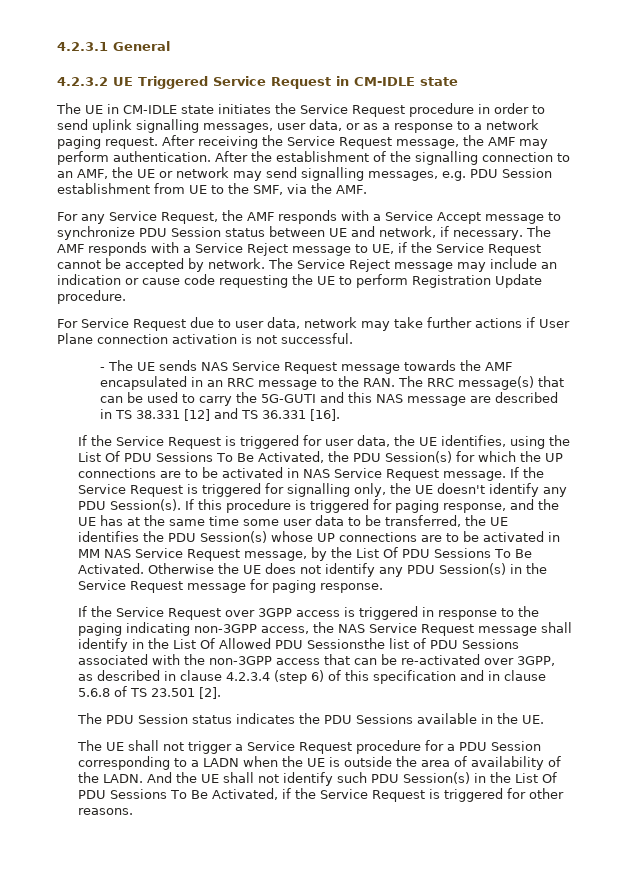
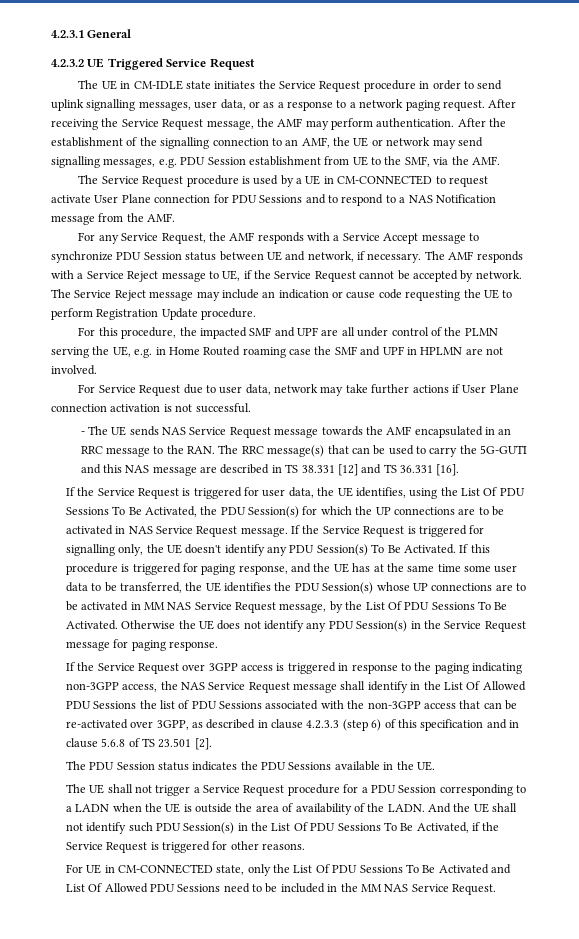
[335,76,458,86] in CM-IDLE state -> (255, 64) none
(367, 189) none -> [78,175,488,187] [51,194,496,206] [51,213,176,225] // The Service Request procedure is used by a UE in CM-CONNECTED to request activate User Plane connection for PDU Sessions and to respond to a NAS Notification message from the AMF.
(126, 297) none -> [78,327,498,339] [51,346,503,358] [51,365,97,375] // For this procedure, the impacted SMF and UPF are all under control of the PLMN serving the UE, e.g. in Home Routed roaming case the SMF and UPF in HPLMN are not involved.
[110,499,182,511] Session(s). -> [316,544,456,556] Session(s) To Be Activated.
[307,638,386,649] Sessionsthe -> [93,700,157,709] Sessions the
[226,672,271,681] 4.2.3.4 -> [306,720,340,729] 4.2.3.3
(134, 811) none -> [65,864,512,876] [65,883,497,895] // For UE in CM-CONNECTED state, only the List Of PDU Sessions To Be Activated and List Of Allowed PDU Sessions need to be included in the MM NAS Service Request.

